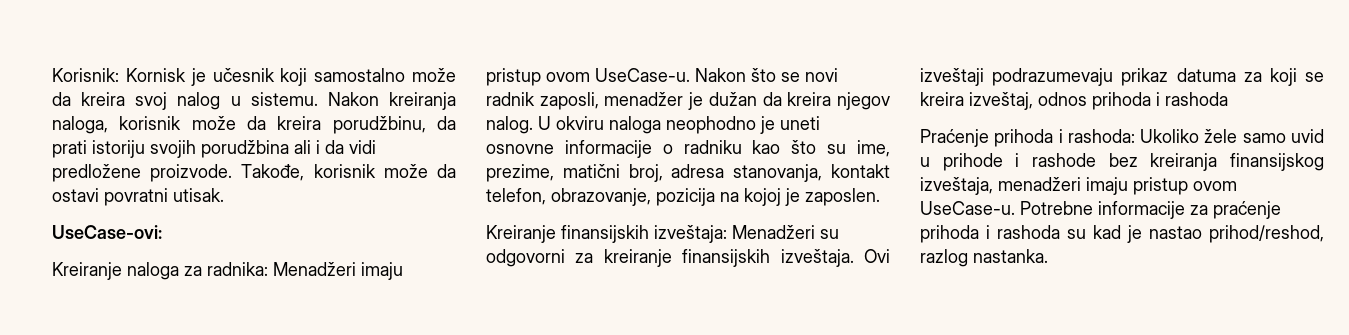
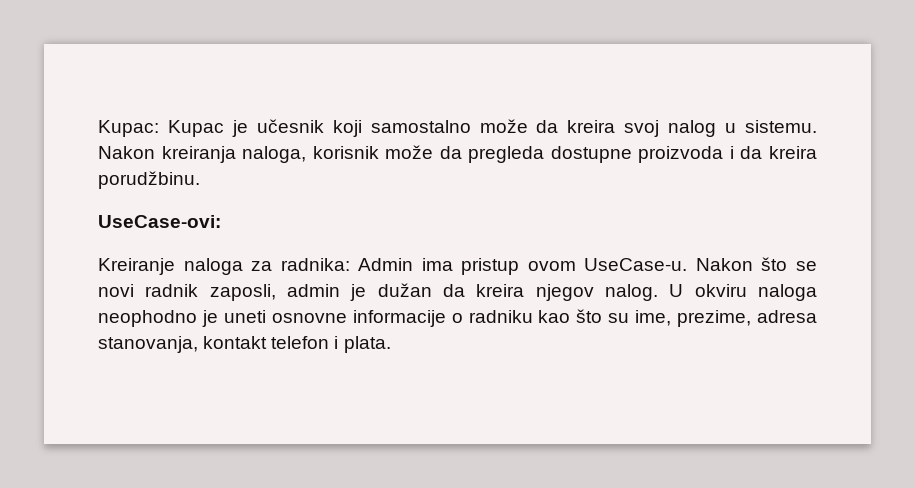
[52,68,186,82] Korisnik: Kornisk -> [98,120,224,137] Kupac: Kupac
[277,116,456,134] [52,140,376,158] [52,164,456,182] [52,188,224,206] kreira porudžbinu, da prati istoriju svojih porudžbina ali i da vidi predložene proizvode. Takođe, korisnik može da ostavi povratni utisak. -> [468,146,817,163] [98,171,200,189] pregleda dostupne proizvoda i da kreira porudžbinu.
[273,262,403,280] Menadžeri imaju -> [358,258,453,271] Admin ima
[604,92,684,106] menadžer -> [287,284,340,297] admin
[562,164,663,182] matični broj, -> (752, 318) none
[486,188,880,206] [486,225,839,243] [486,249,890,267] [920,68,1324,86] [920,92,1228,110] [920,129,1324,147] [920,153,1324,171] [920,177,1237,195] [920,201,1281,219] [920,225,1324,243] [920,249,1048,267] telefon, obrazovanje, pozicija na kojoj je zaposlen. // Kreiranje finansijskih izveštaja: Menadžeri su odgovorni za kreiranje finansijskih izveštaja. Ovi izveštaji podrazumevaju prikaz datuma za koji se kreira izveštaj, odnos prihoda i rashoda // Praćenje prihoda i rashoda: Ukoliko žele samo uvid u prihode i rashode bez kreiranja finansijskog izveštaja, menadžeri imaju pristup ovom UseCase-u. Potrebne informacije za praćenje prihoda i rashoda su kad je nastao prihod/reshod, razlog nastanka. -> [271,336,391,353] telefon i plata.

